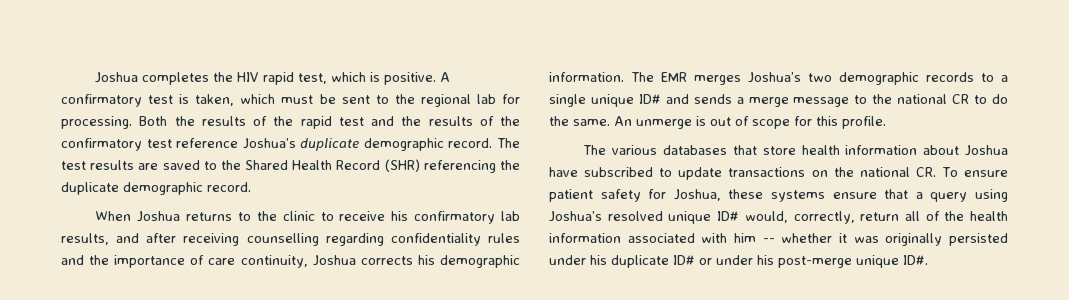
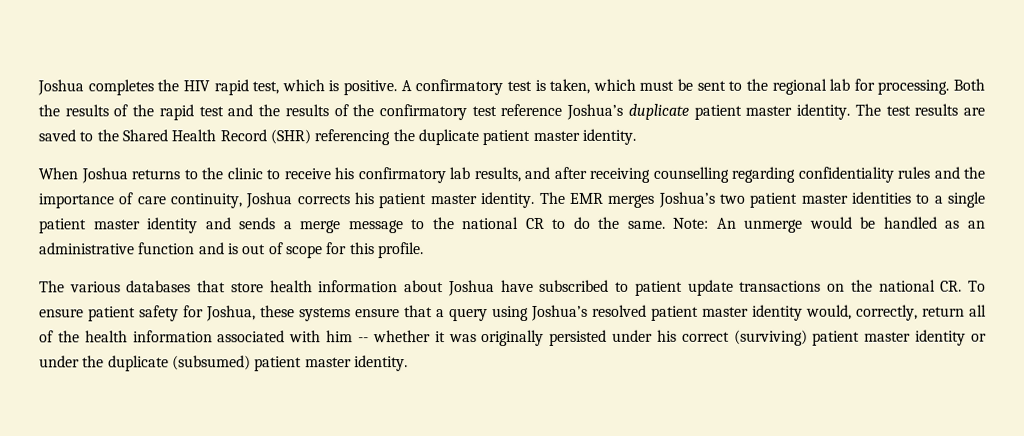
[363,138,493,151] demographic record. -> [693,103,851,120] patient master identity.
[123,182,251,195] demographic record. -> [482,128,636,146] patient master identity.
[439,255,520,268] [549,72,624,82] demographic information. -> [378,191,535,209] patient master identity.
[839,72,1008,85] [549,94,661,107] demographic records to a single unique ID# -> [749,191,986,208] [39,217,199,234] patient master identities to a single patient master identity
(610, 122) none -> [672,217,710,229] Note:
(692, 124) none -> [808,216,986,229] [39,242,225,255] would be handled as an administrative function and
(673, 172) none -> [634,280,683,296] patient
[668,211,740,224] unique ID# -> [651,304,803,321] patient master identity
[611,255,928,268] duplicate ID# or under his post-merge unique ID#. -> [681,329,988,346] [39,355,408,372] correct (surviving) patient master identity or under the duplicate (subsumed) patient master identity.

